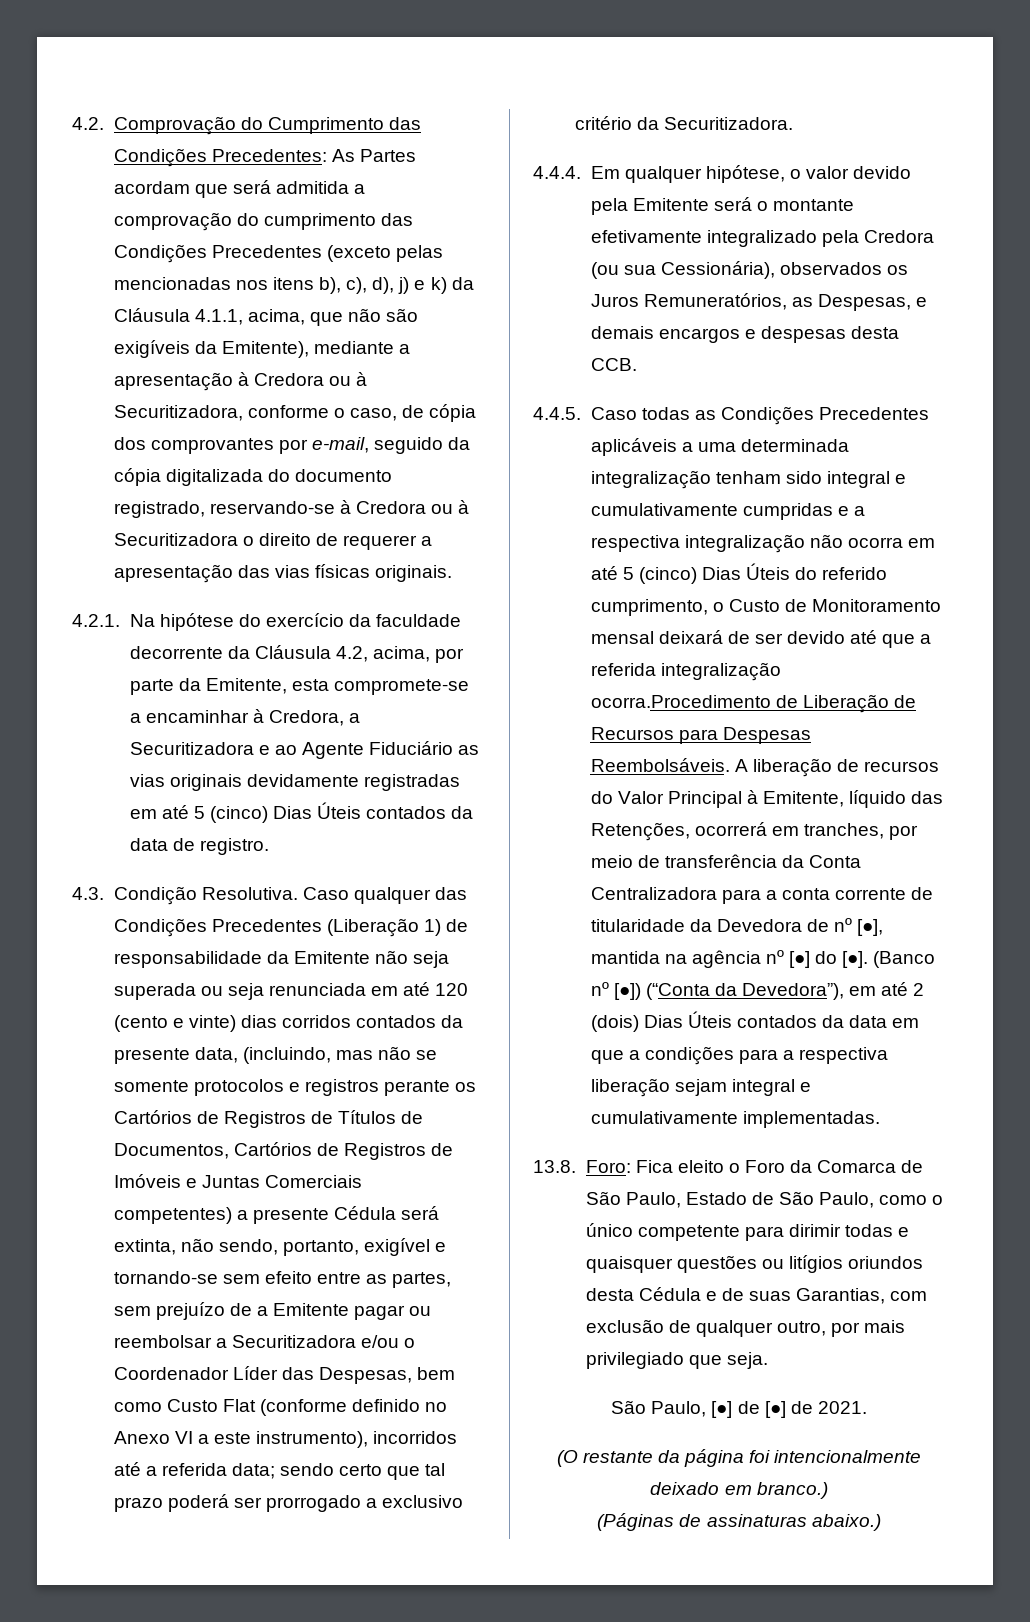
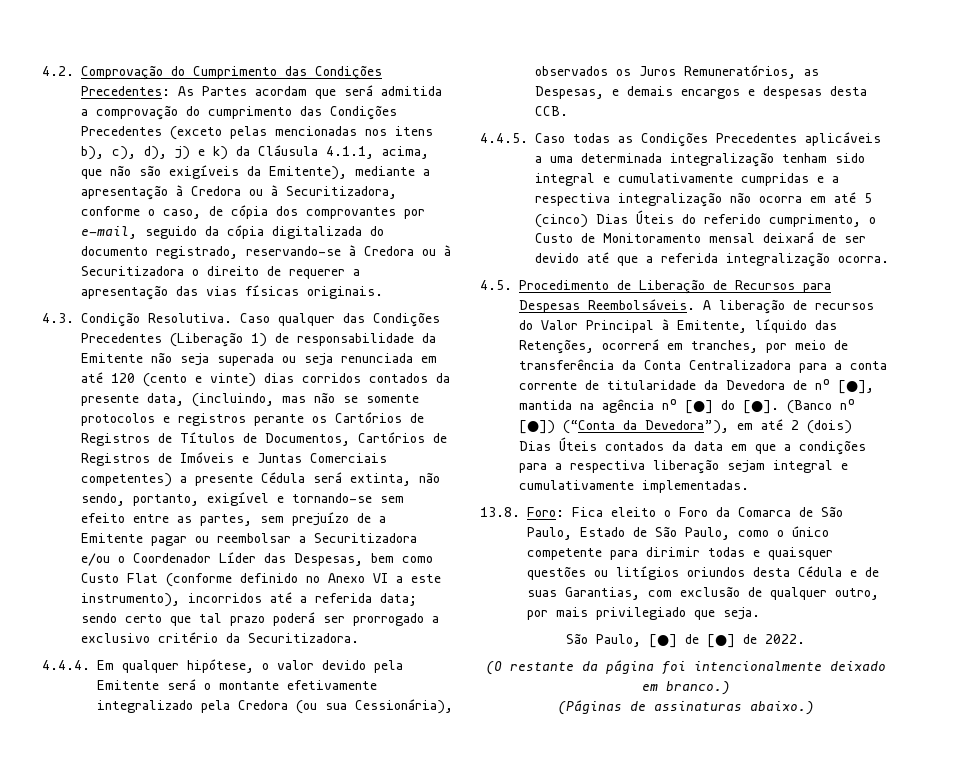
[72,613,462,631] [129,645,465,663] [129,678,470,695] [129,709,361,726] [129,741,480,759] [129,774,460,791] [129,802,474,823] [129,838,269,855] // 4.2.1. Na hipótese do exercício da faculdade decorrente da Cláusula 4.2, acima, por parte da Emitente, esta compromete-se a encaminhar à Credora, a Securitizadora e ao Agente Fiduciário as vias originais devidamente registradas em até 5 (cinco) Dias Úteis contados da data de registro. -> (383, 292) none
[590,695,771,708] ocorra.Procedimento -> [838,256,889,263] [480,280,609,290] ocorra. // 4.5. Procedimento
[817,1401,867,1414] 2021. -> [765,634,805,644] 2022.

